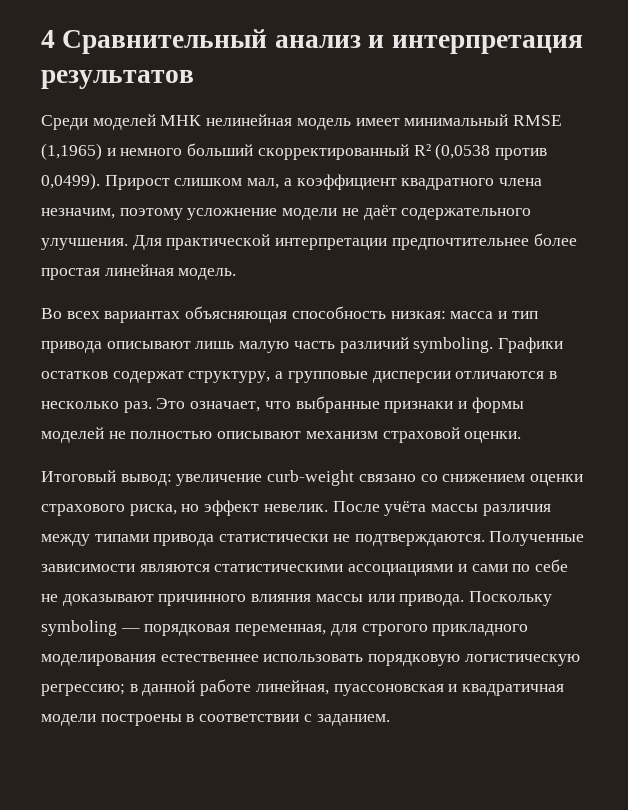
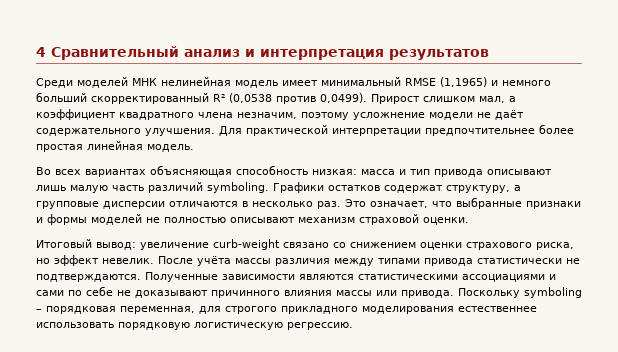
[120,628,140,632] — -> [36,309,42,312] –
[41,679,565,696] [41,714,390,726] регрессию; в данной работе линейная, пуассоновская и квадратичная модели построены в соответствии с заданием. -> [287,322,353,330] регрессию.

